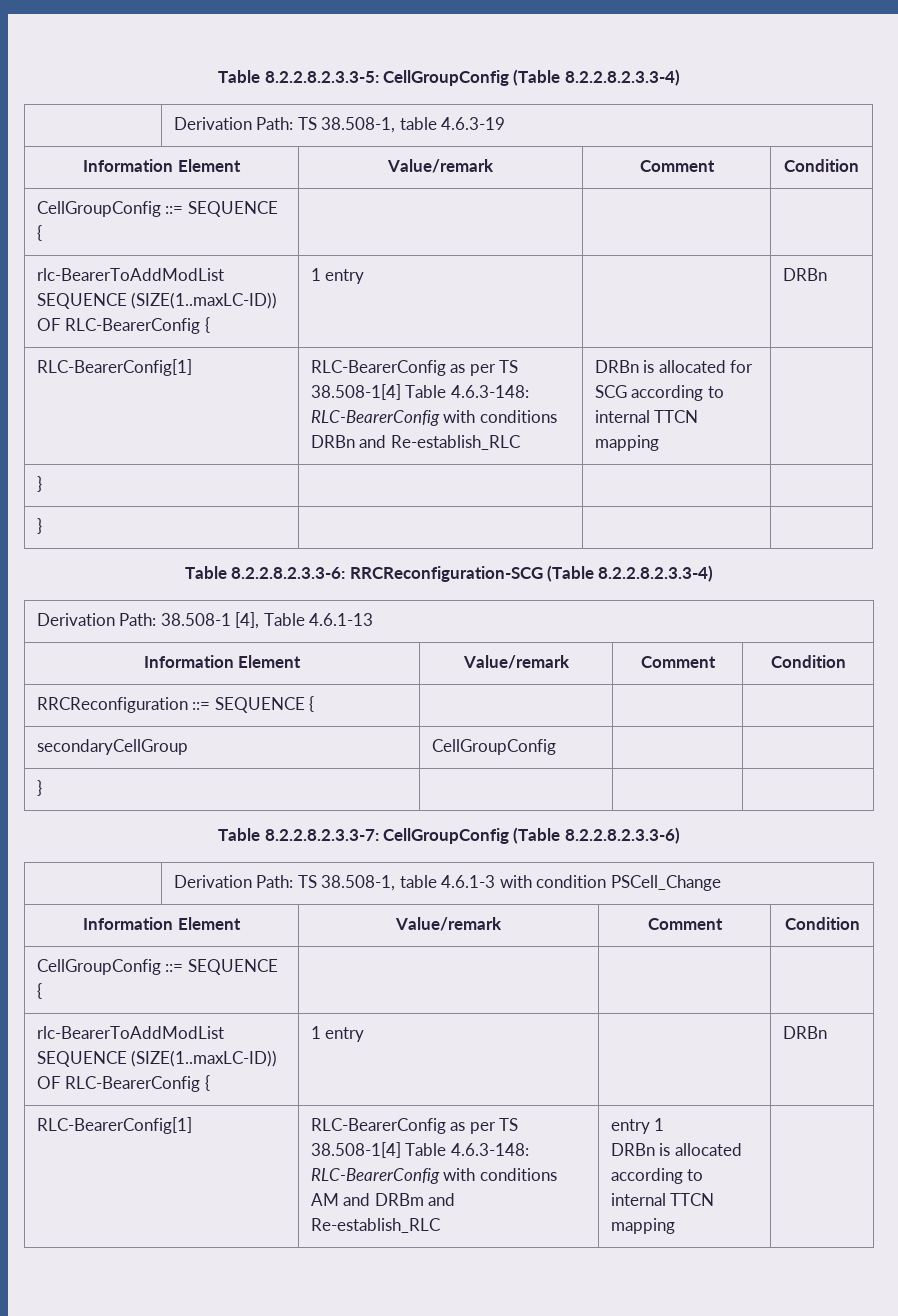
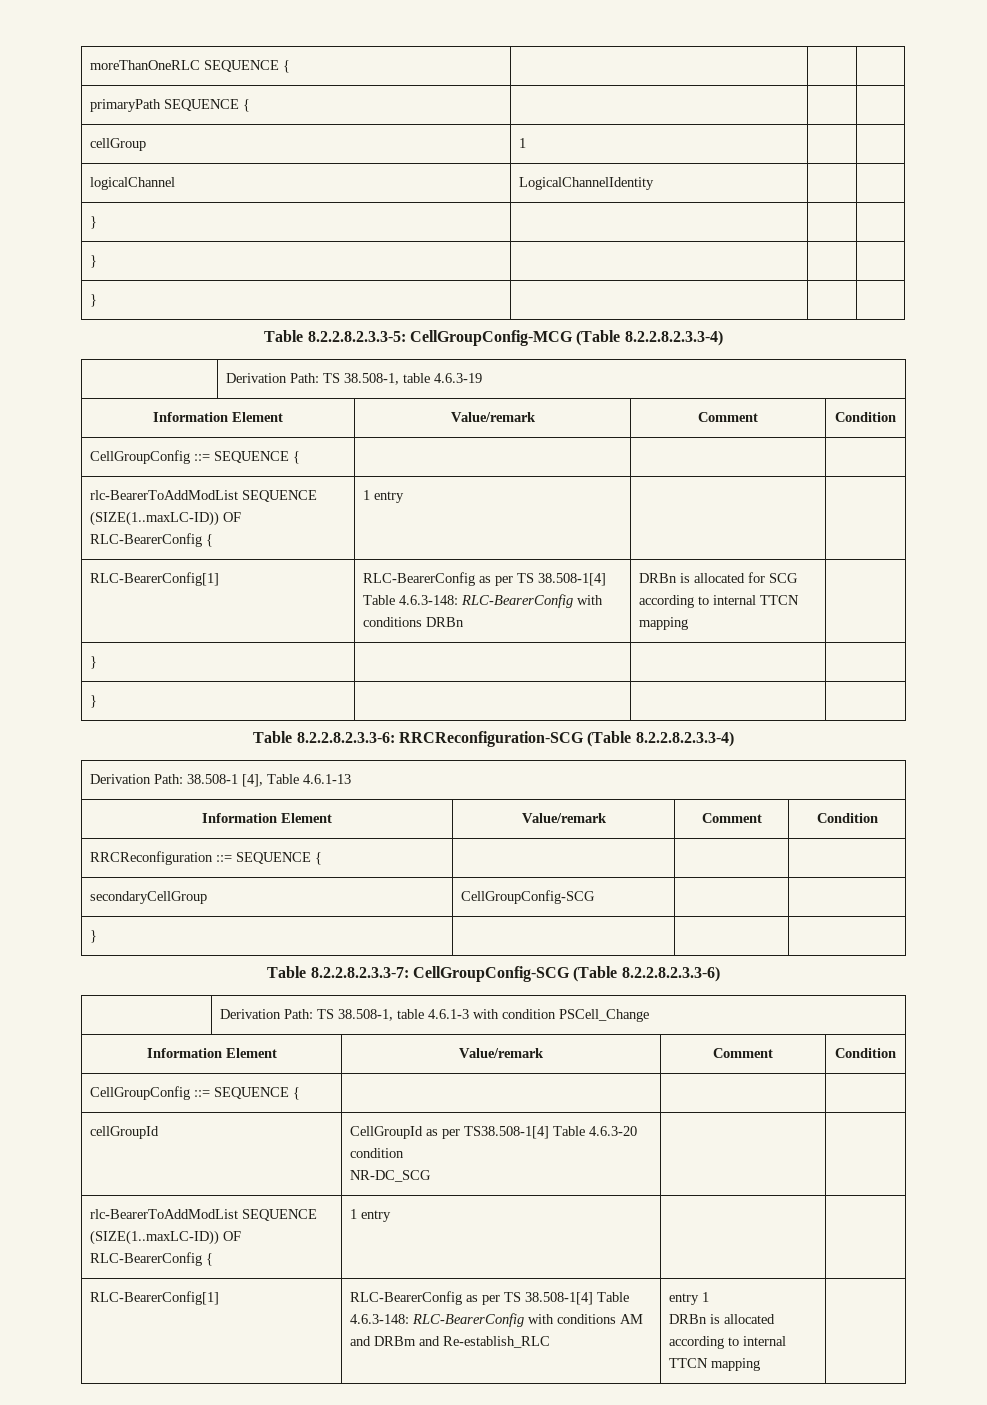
(218, 76) none -> [89,60,290,73] [89,99,250,112] [89,138,146,151] [518,138,526,148] [89,177,175,190] [518,177,654,190] [89,216,97,229] [89,255,97,268] [89,294,97,307] moreThanOneRLC SEQUENCE { | | | // primaryPath SEQUENCE { | | | // cellGroup | 1 | | // logicalChannel | LogicalChannelIdentity | | // } | | | // } | | | // } | | | //
[383,70,509,86] CellGroupConfig -> [410,330,573,346] CellGroupConfig-MCG
[783,268,828,281] DRBn -> (404, 497) none
[359,435,520,450] and Re-establish_RLC -> (464, 622) none
[432,739,557,755] CellGroupConfig -> [460,890,595,904] CellGroupConfig-SCG
[383,828,509,844] CellGroupConfig -> [413,966,570,982] CellGroupConfig-SCG
[37,1026,225,1039] [37,1050,278,1067] [37,1075,210,1092] [311,1026,365,1042] [783,1026,828,1039] // rlc-BearerToAddModList SEQUENCE (SIZE(1..maxLC-ID)) OF RLC-BearerConfig { | 1 entry | | DRBn -> [89,1126,159,1139] [349,1126,637,1139] [349,1148,404,1158] [349,1170,431,1182] [89,1209,317,1221] [89,1230,241,1245] [89,1252,213,1266] [349,1209,391,1222] // cellGroupId | CellGroupId as per TS38.508-1[4] Table 4.6.3-20 condition // NR-DC_SCG | | // rlc-BearerToAddModList SEQUENCE (SIZE(1..maxLC-ID)) OF RLC-BearerConfig { | 1 entry | |

